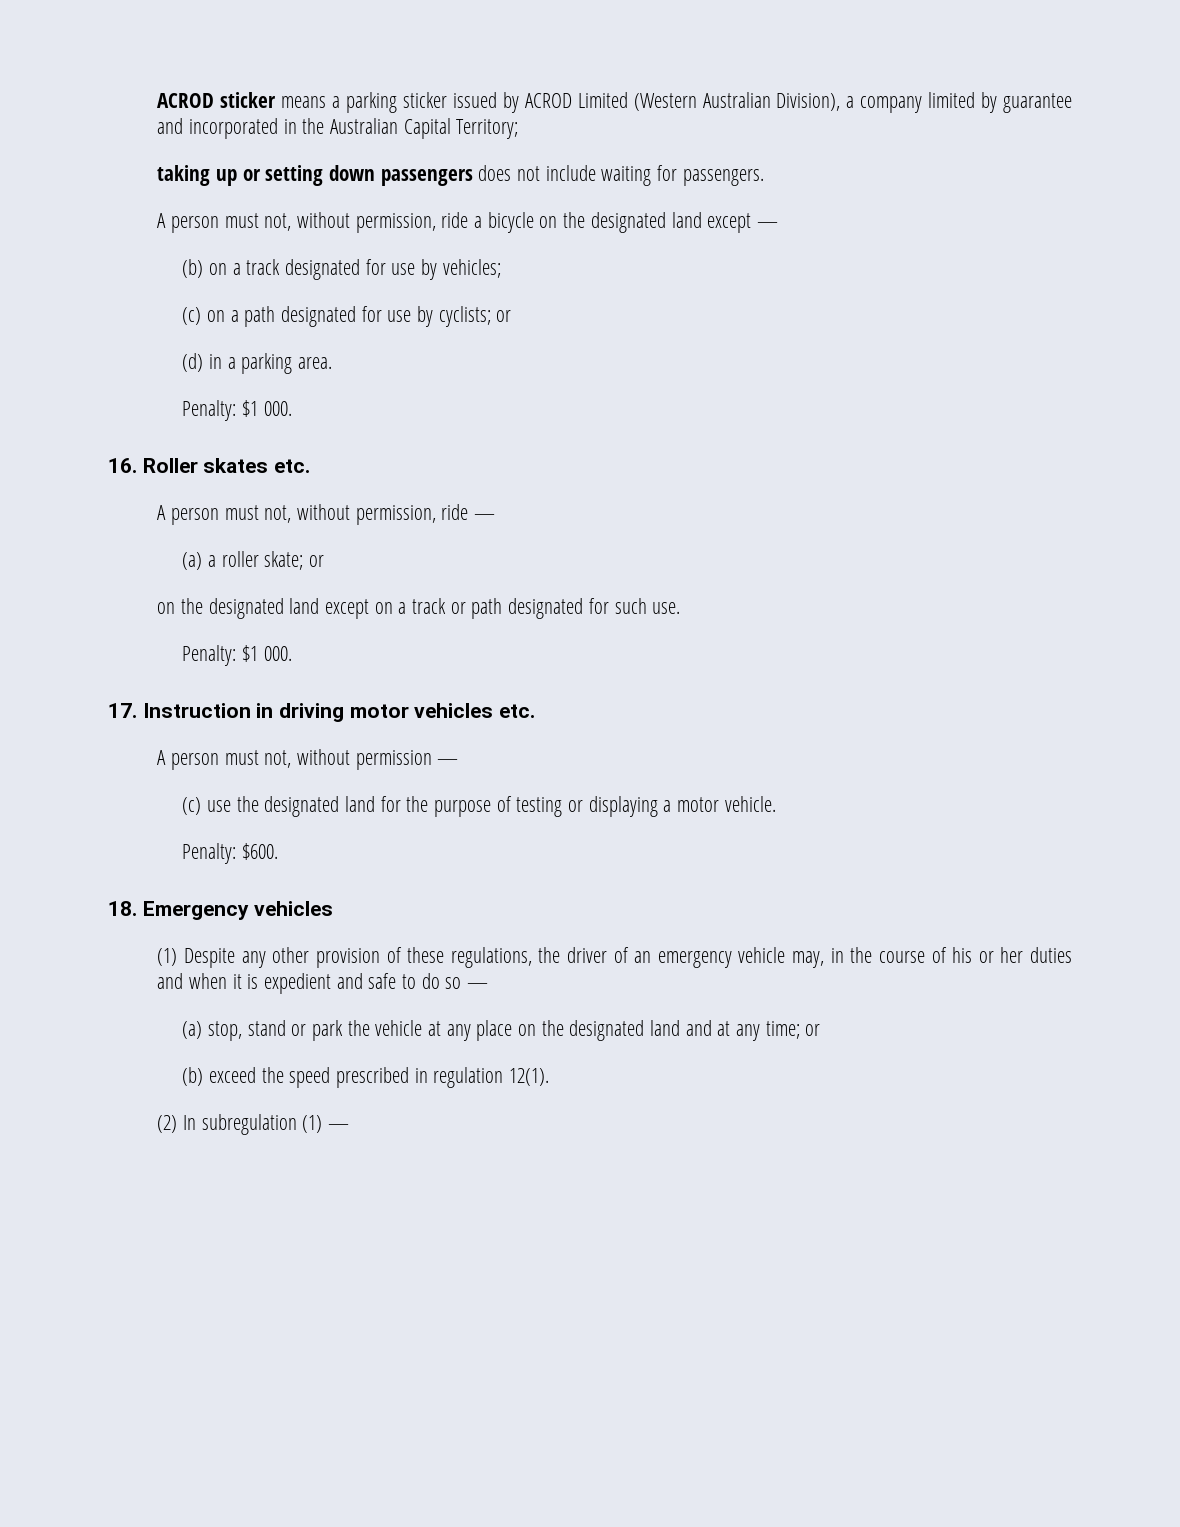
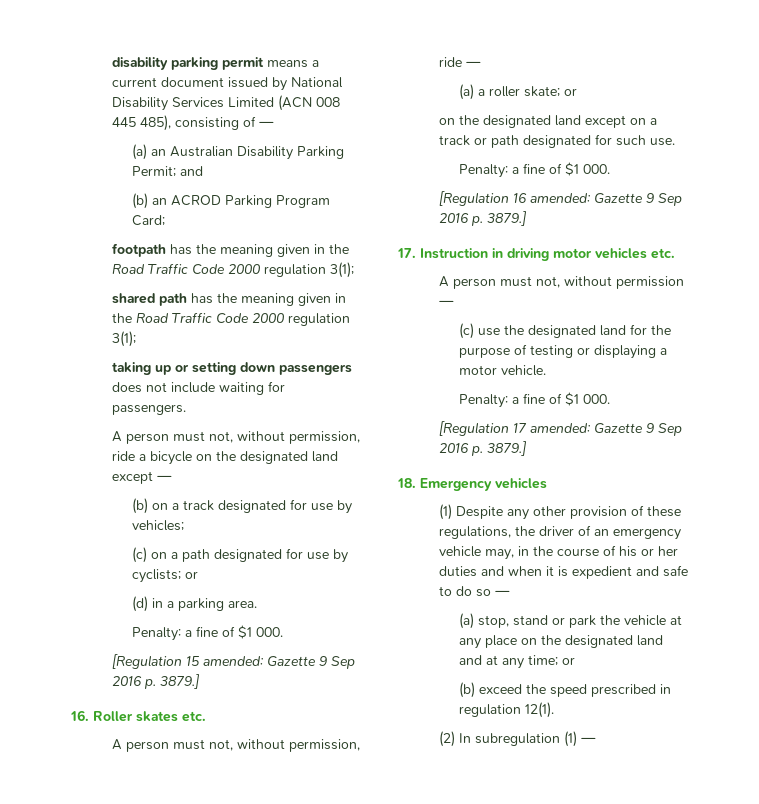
[157,92,1072,113] [157,118,519,139] ACROD sticker means a parking sticker issued by ACROD Limited (Western Australian Division), a company limited by guarantee and incorporated in the Australian Capital Territory; -> [111,57,319,70] [111,77,343,91] [111,95,340,111] [111,115,274,131] [132,144,345,160] [132,166,204,177] [132,193,331,209] [132,215,166,226] [111,243,349,257] [111,262,354,278] [111,293,346,306] [111,312,350,326] [111,331,136,347] disability parking permit means a current document issued by National Disability Services Limited (ACN 008 445 485), consisting of — // (a) an Australian Disability Parking Permit; and // (b) an ACROD Parking Program Card; // footpath has the meaning given in the Road Traffic Code 2000 regulation 3(1); // shared path has the meaning given in the Road Traffic Code 2000 regulation 3(1);
[241,400,292,417] $1 000. -> [185,625,284,639] [111,654,355,669] [111,674,200,689] a fine of $1 000. // [Regulation 15 amended: Gazette 9 Sep 2016 p. 3879.]
[241,645,292,662] $1 000. -> [512,162,611,176] [438,191,682,206] [438,211,527,226] a fine of $1 000. // [Regulation 16 amended: Gazette 9 Sep 2016 p. 3879.]
[241,843,278,860] $600. -> [512,392,611,406] [438,421,682,436] [438,441,527,456] a fine of $1 000. // [Regulation 17 amended: Gazette 9 Sep 2016 p. 3879.]

